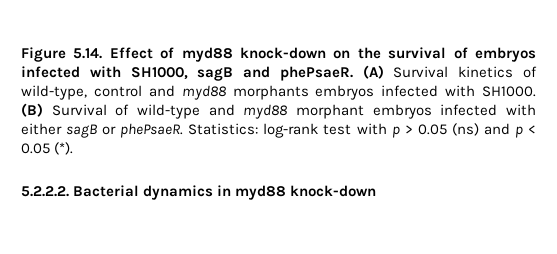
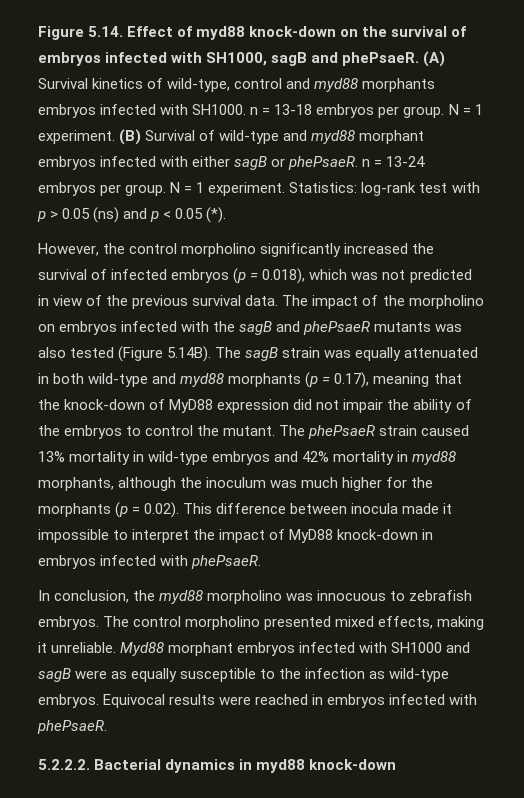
(536, 91) none -> [250,104,483,118] [38,130,115,144] n = 13-18 embryos per group. N = 1 experiment.
(184, 130) none -> [362,156,426,167] [38,182,286,196] n = 13-24 embryos per group. N = 1 experiment.
(74, 148) none -> [38,243,435,257] [38,268,472,284] [38,295,484,309] [38,321,463,335] [38,346,479,362] [38,372,462,388] [38,399,472,413] [38,425,470,439] [38,451,457,465] [38,477,434,491] [38,502,453,518] [38,529,434,543] [38,555,262,569] [38,590,473,604] [38,616,485,630] [38,642,471,656] [38,668,450,682] [38,694,478,708] [37,720,107,734] // However, the control morpholino significantly increased the survival of infected embryos (p = 0.018), which was not predicted in view of the previous survival data. The impact of the morpholino on embryos infected with the sagB and phePsaeR mutants was also tested (Figure 5.14B). The sagB strain was equally attenuated in both wild-type and myd88 morphants (p = 0.17), meaning that the knock-down of MyD88 expression did not impair the ability of the embryos to control the mutant. The phePsaeR strain caused 13% mortality in wild-type embryos and 42% mortality in myd88 morphants, although the inoculum was much higher for the morphants (p = 0.02). This difference between inocula made it impossible to interpret the impact of MyD88 knock-down in embryos infected with phePsaeR. // In conclusion, the myd88 morpholino was innocuous to zebrafish embryos. The control morpholino presented mixed effects, making it unreliable. Myd88 morphant embryos infected with SH1000 and sagB were as equally susceptible to the infection as wild-type embryos. Equivocal results were reached in embryos infected with phePsaeR.

